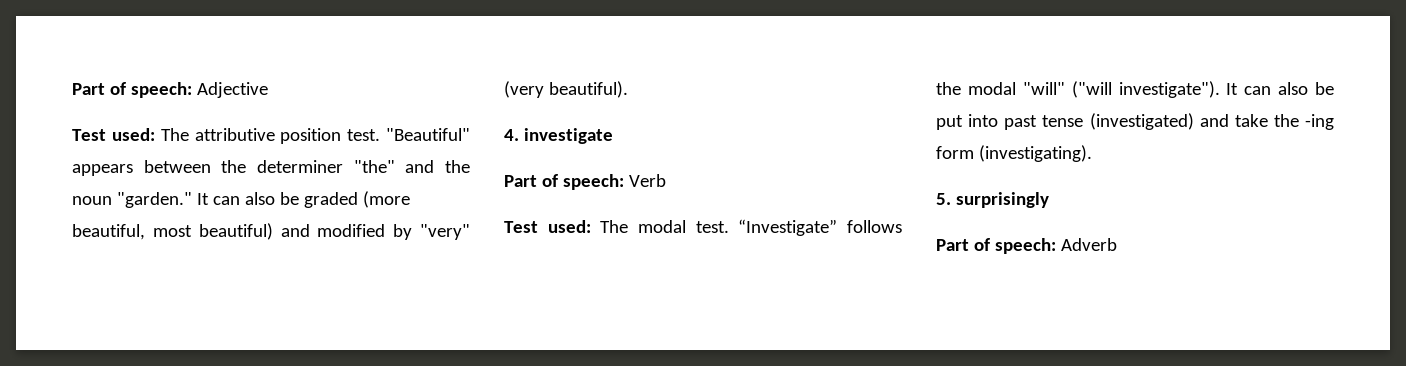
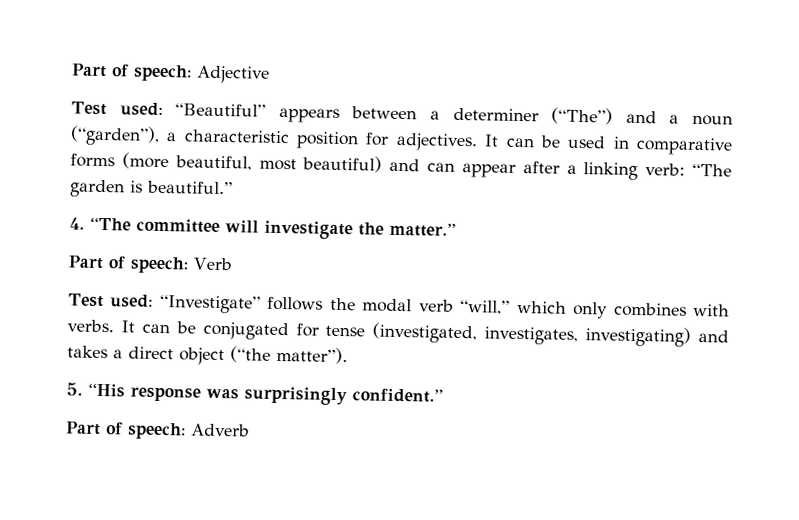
[160,128,470,144] [72,160,471,176] [72,192,358,208] The attributive position test. "Beautiful" appears between the determiner "the" and the noun "garden." It can also be graded -> [175,103,733,126] [70,125,734,156] [70,153,115,168] “Beautiful” appears between a determiner (“The”) and a noun (“garden”), a characteristic position for adjectives. It can be used in comparative forms
[317,224,470,240] [504,81,628,98] [504,129,519,141] modified by "very" (very beautiful). // 4. -> [427,161,732,180] [70,179,233,198] [69,217,259,233] can appear after a linking verb: “The garden is beautiful.” // 4. “The committee will
(613, 136) none -> [358,222,456,237] the matter.”
[600,220,729,233] The modal test. -> (154, 301) none
[1022,81,1334,98] [936,113,1334,130] [936,145,1092,162] [936,193,951,205] "will" ("will investigate"). It can also be put into past tense (investigated) and take the -ing form (investigating). // 5. -> [418,299,730,319] [67,319,729,347] [67,345,348,366] [66,382,239,402] verb “will,” which only combines with verbs. It can be conjugated for tense (investigated, investigates, investigating) and takes a direct object (“the matter”). // 5. “His response was
(1049, 200) none -> [352,388,443,403] confident.”

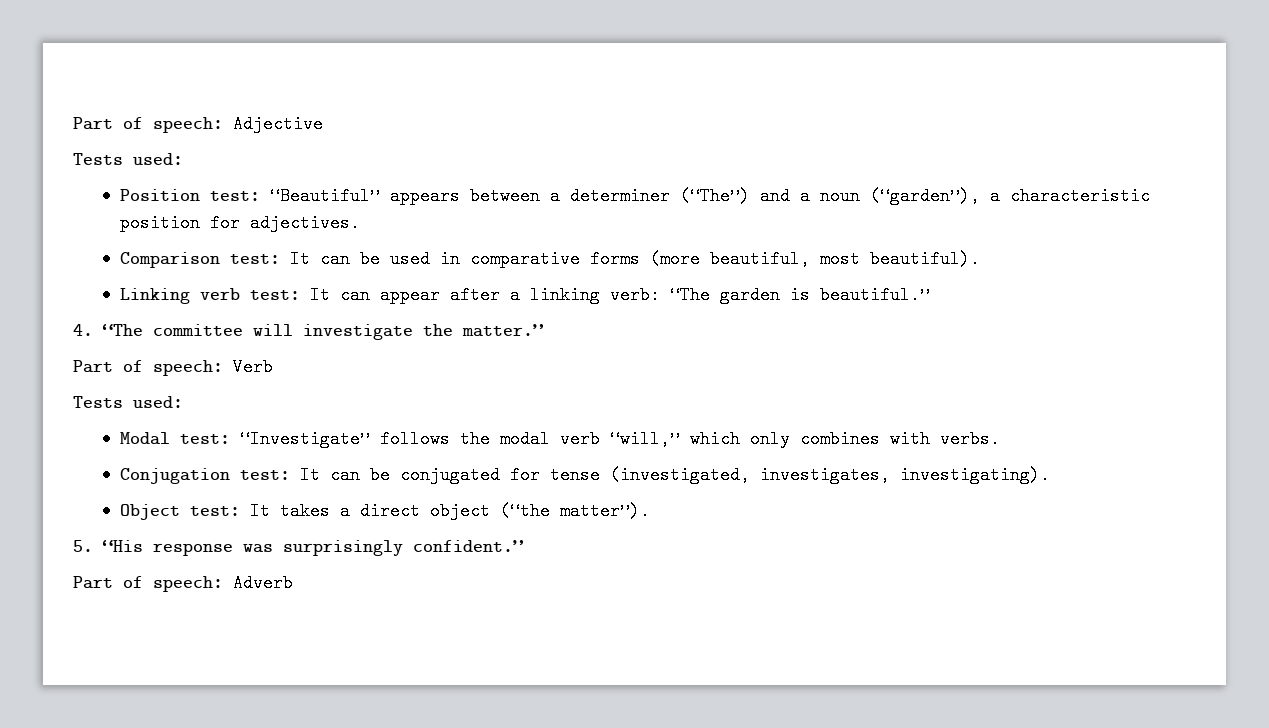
[71,101,163,117] Test used: -> [73,153,183,165] [120,189,261,201] Tests used: // Position test:
(478, 142) none -> [120,252,281,268] // Comparison test:
[302,155,421,173] beautiful) and -> [870,250,981,268] [120,286,331,304] beautiful). // Linking verb test: It
[68,293,154,308] Test used: -> [73,396,183,408] [120,432,231,445] Tests used: // Modal test:
(114, 326) none -> [120,468,291,484] // Conjugation test:
[585,326,729,347] investigating) and -> [900,466,1051,484] [120,502,271,520] investigating). // Object test: It

